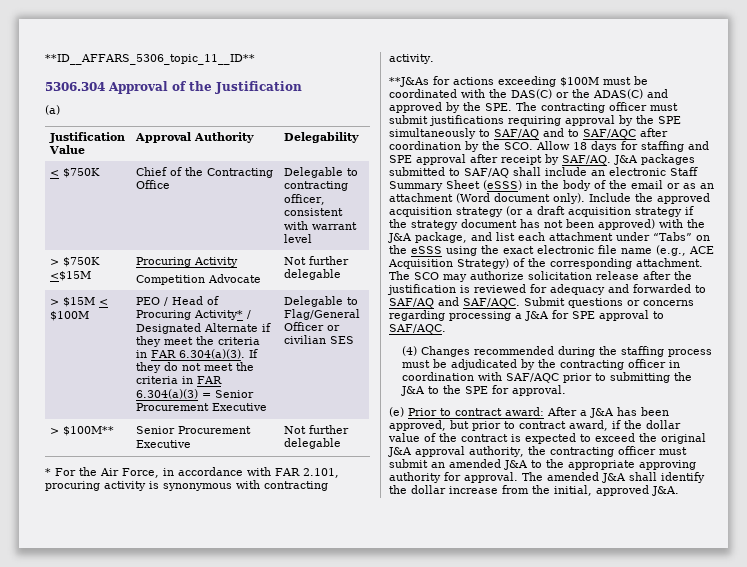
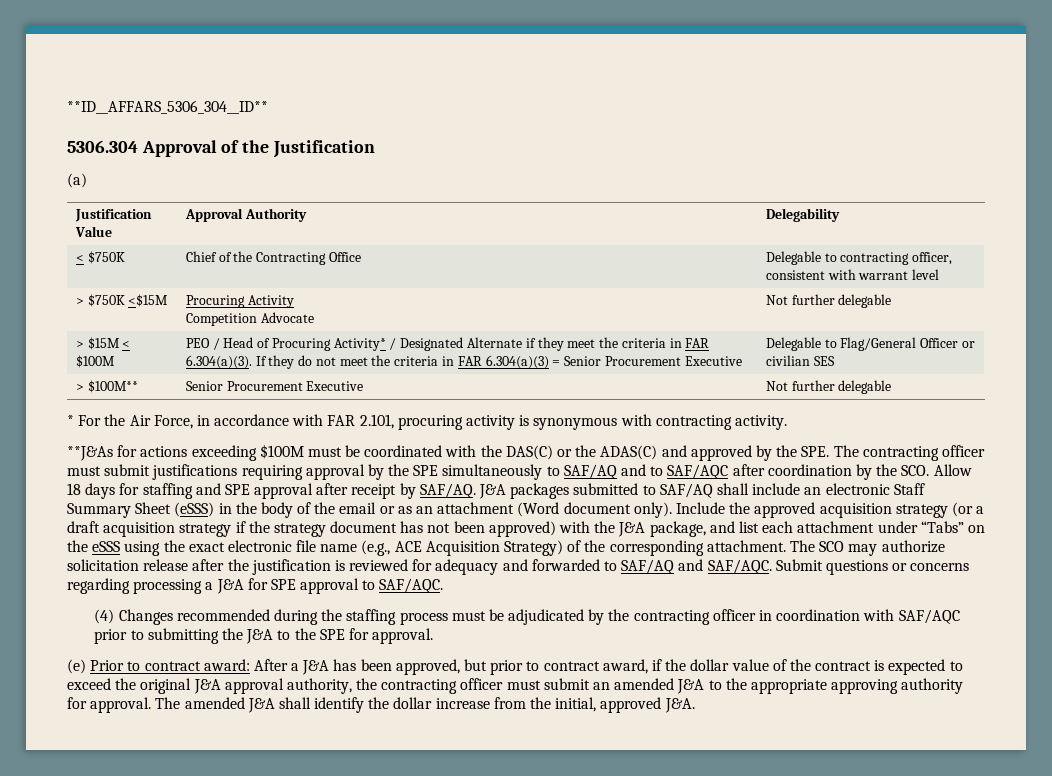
[45,54,255,65] **ID__AFFARS_5306_topic_11__ID** -> [67,100,268,114] **ID__AFFARS_5306_304__ID**

